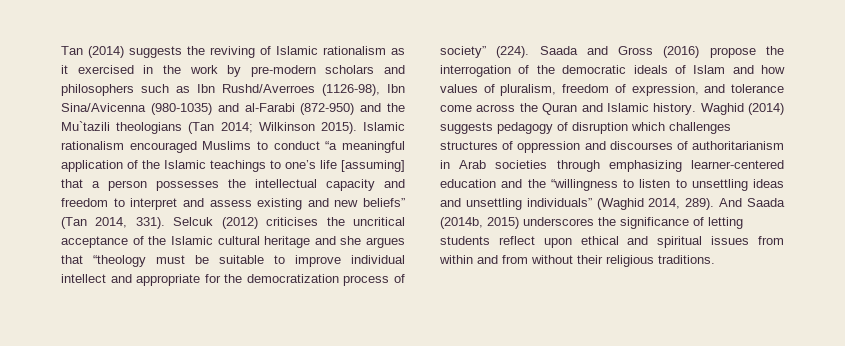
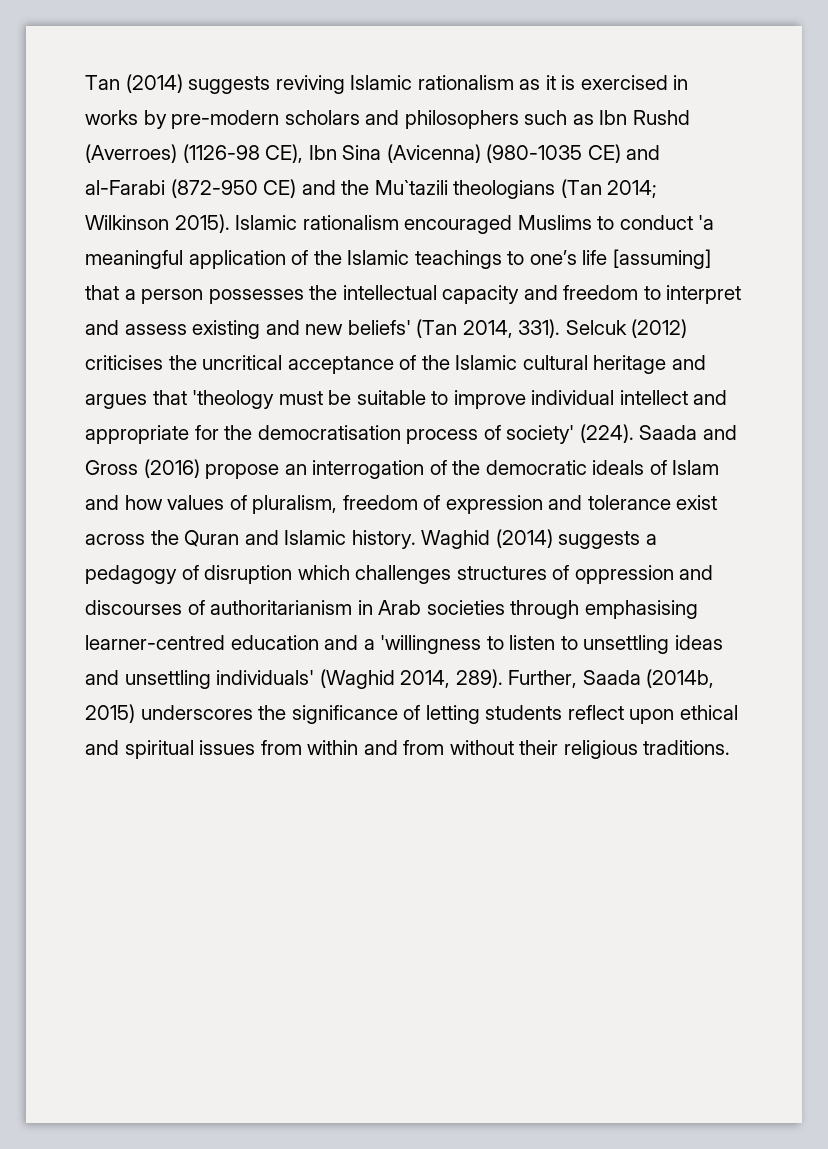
[187,46,271,58] the reviving of -> [275,75,345,94] reviving
(68, 69) none -> [561,75,576,90] is
[162,65,218,74] the work -> [85,110,138,125] works
[222,84,405,96] [61,103,355,115] Rushd/Averroes (1126-98), Ibn Sina/Avicenna (980-1035) and al-Farabi (872-950) -> [632,110,690,125] [85,144,661,163] [85,179,297,198] Rushd (Averroes) (1126-98 CE), Ibn Sina (Avicenna) (980-1035 CE) and al-Farabi (872-950 CE)
[325,141,338,150] “a -> [698,215,715,230] 'a
[363,198,405,207] beliefs” -> [347,320,411,335] beliefs'
[340,236,362,245] she -> (706, 362) none
[93,255,146,267] “theology -> [192,390,275,409] 'theology
[246,274,339,283] democratization -> [257,425,401,440] democratisation
[440,46,486,58] society” -> [506,425,575,444] society'
[766,46,784,55] the -> [284,464,307,475] an
[631,84,699,96] expression, -> [445,495,543,514] expression
[440,105,472,112] come -> [676,495,718,510] exist
(493, 128) none -> [645,534,657,545] a
[608,160,784,172] [440,179,618,191] emphasizing learner-centered education and the “willingness -> [584,600,698,619] [85,635,482,654] emphasising learner-centred education and a 'willingness
[526,198,592,207] individuals” -> [216,670,315,685] individuals'
[719,198,743,207] And -> [508,670,578,688] Further,

